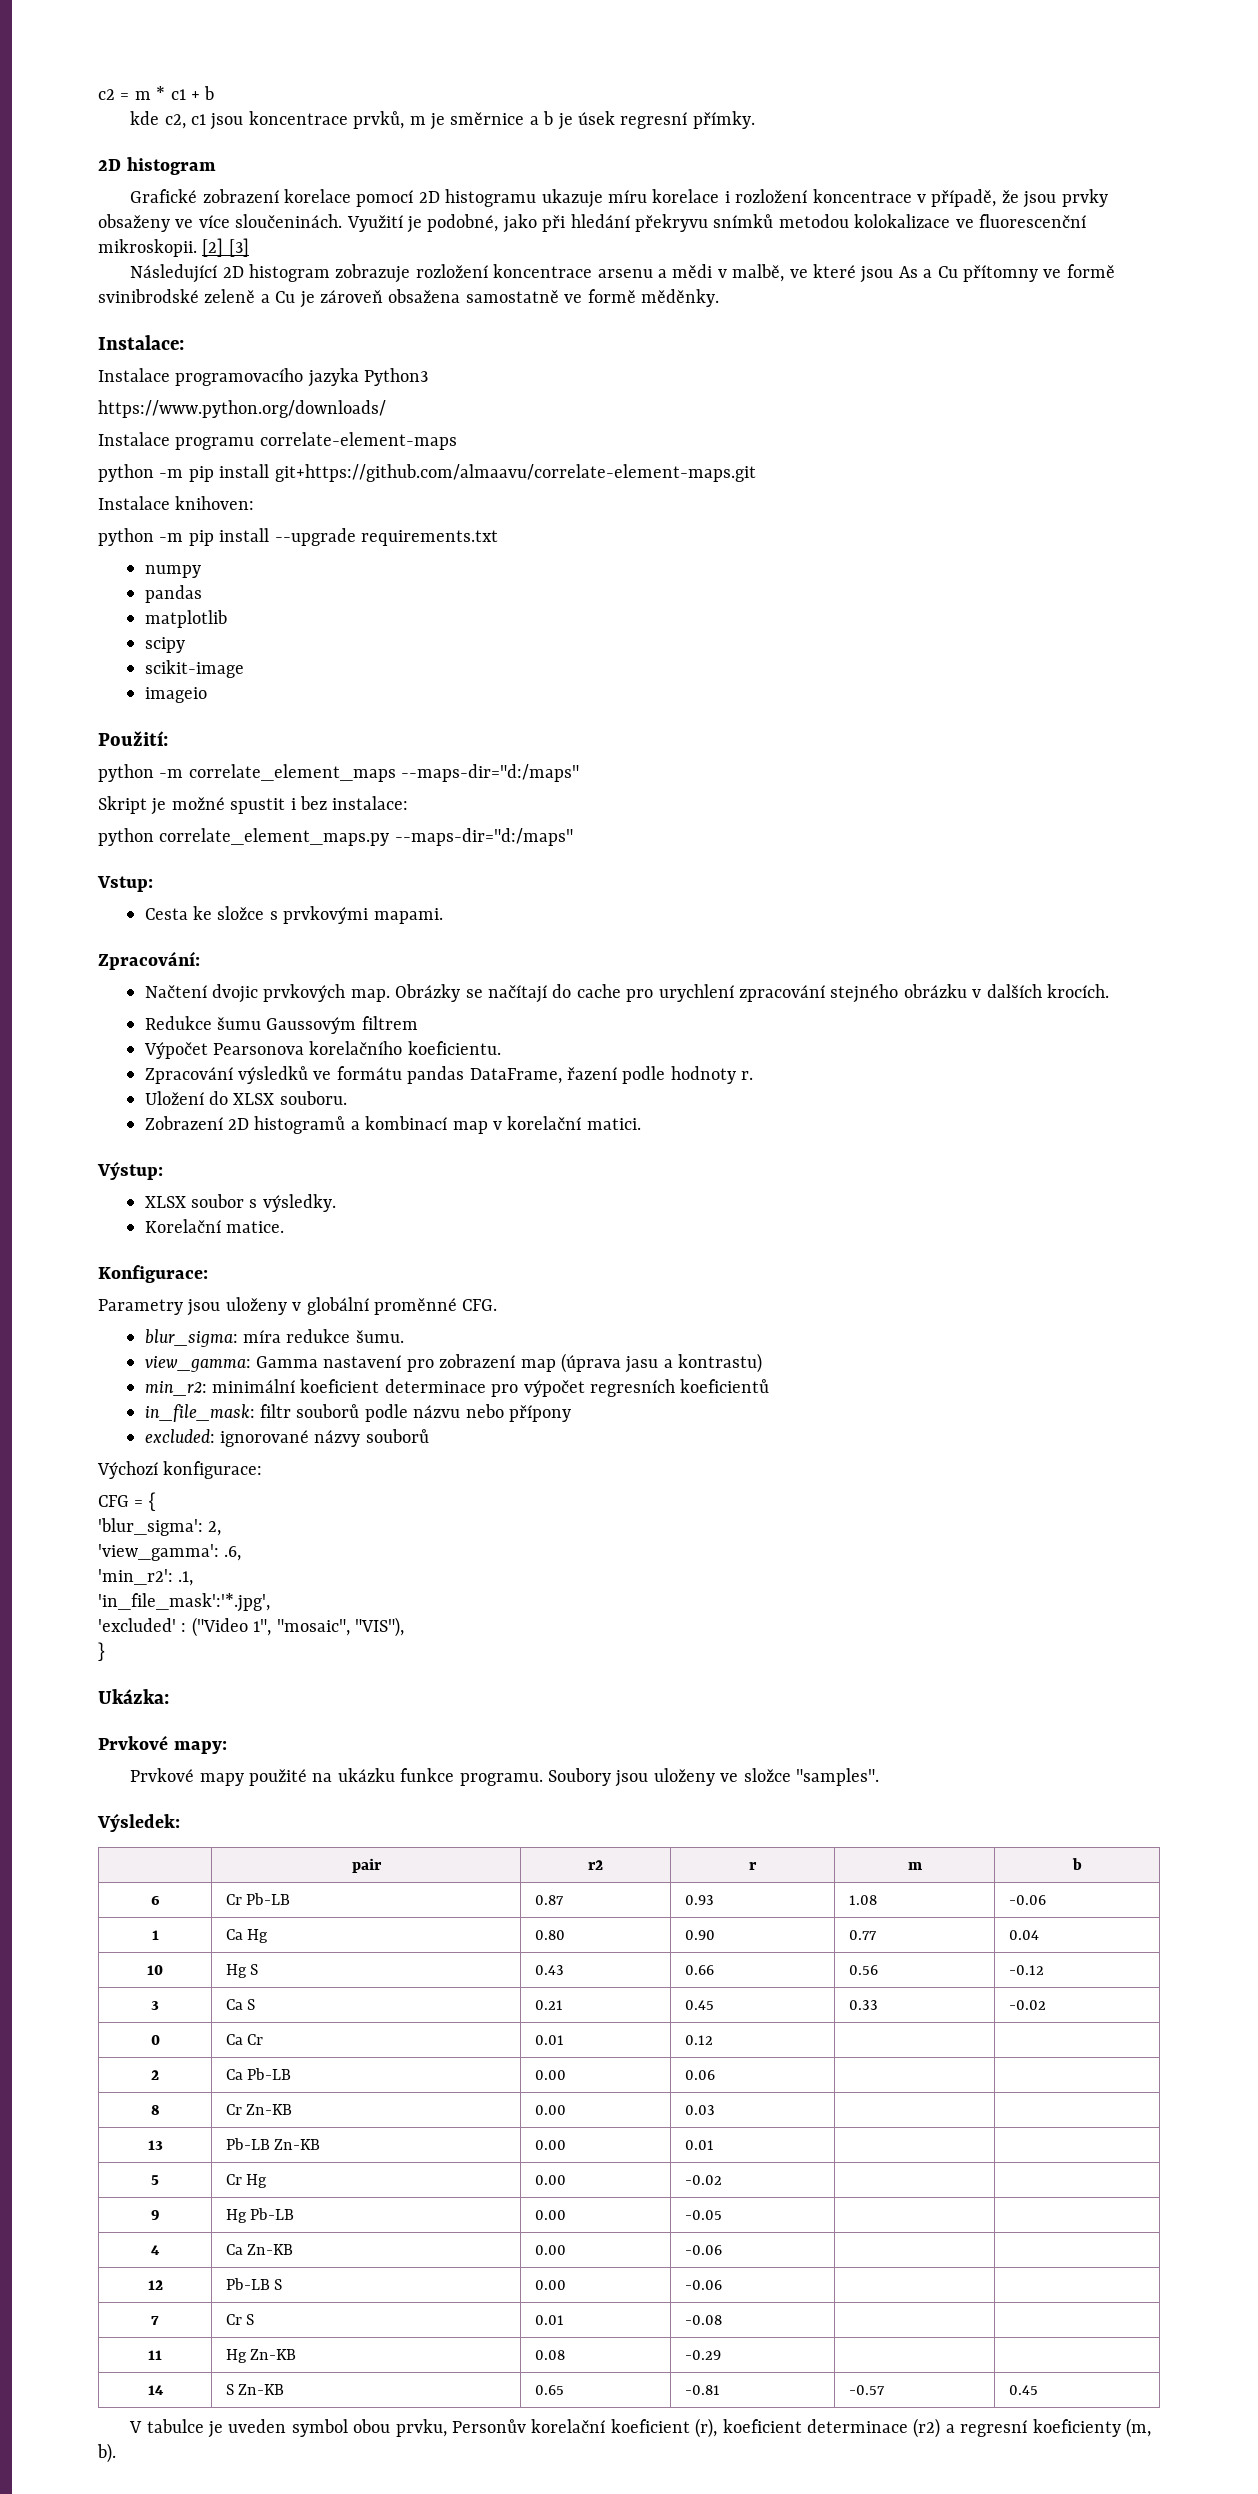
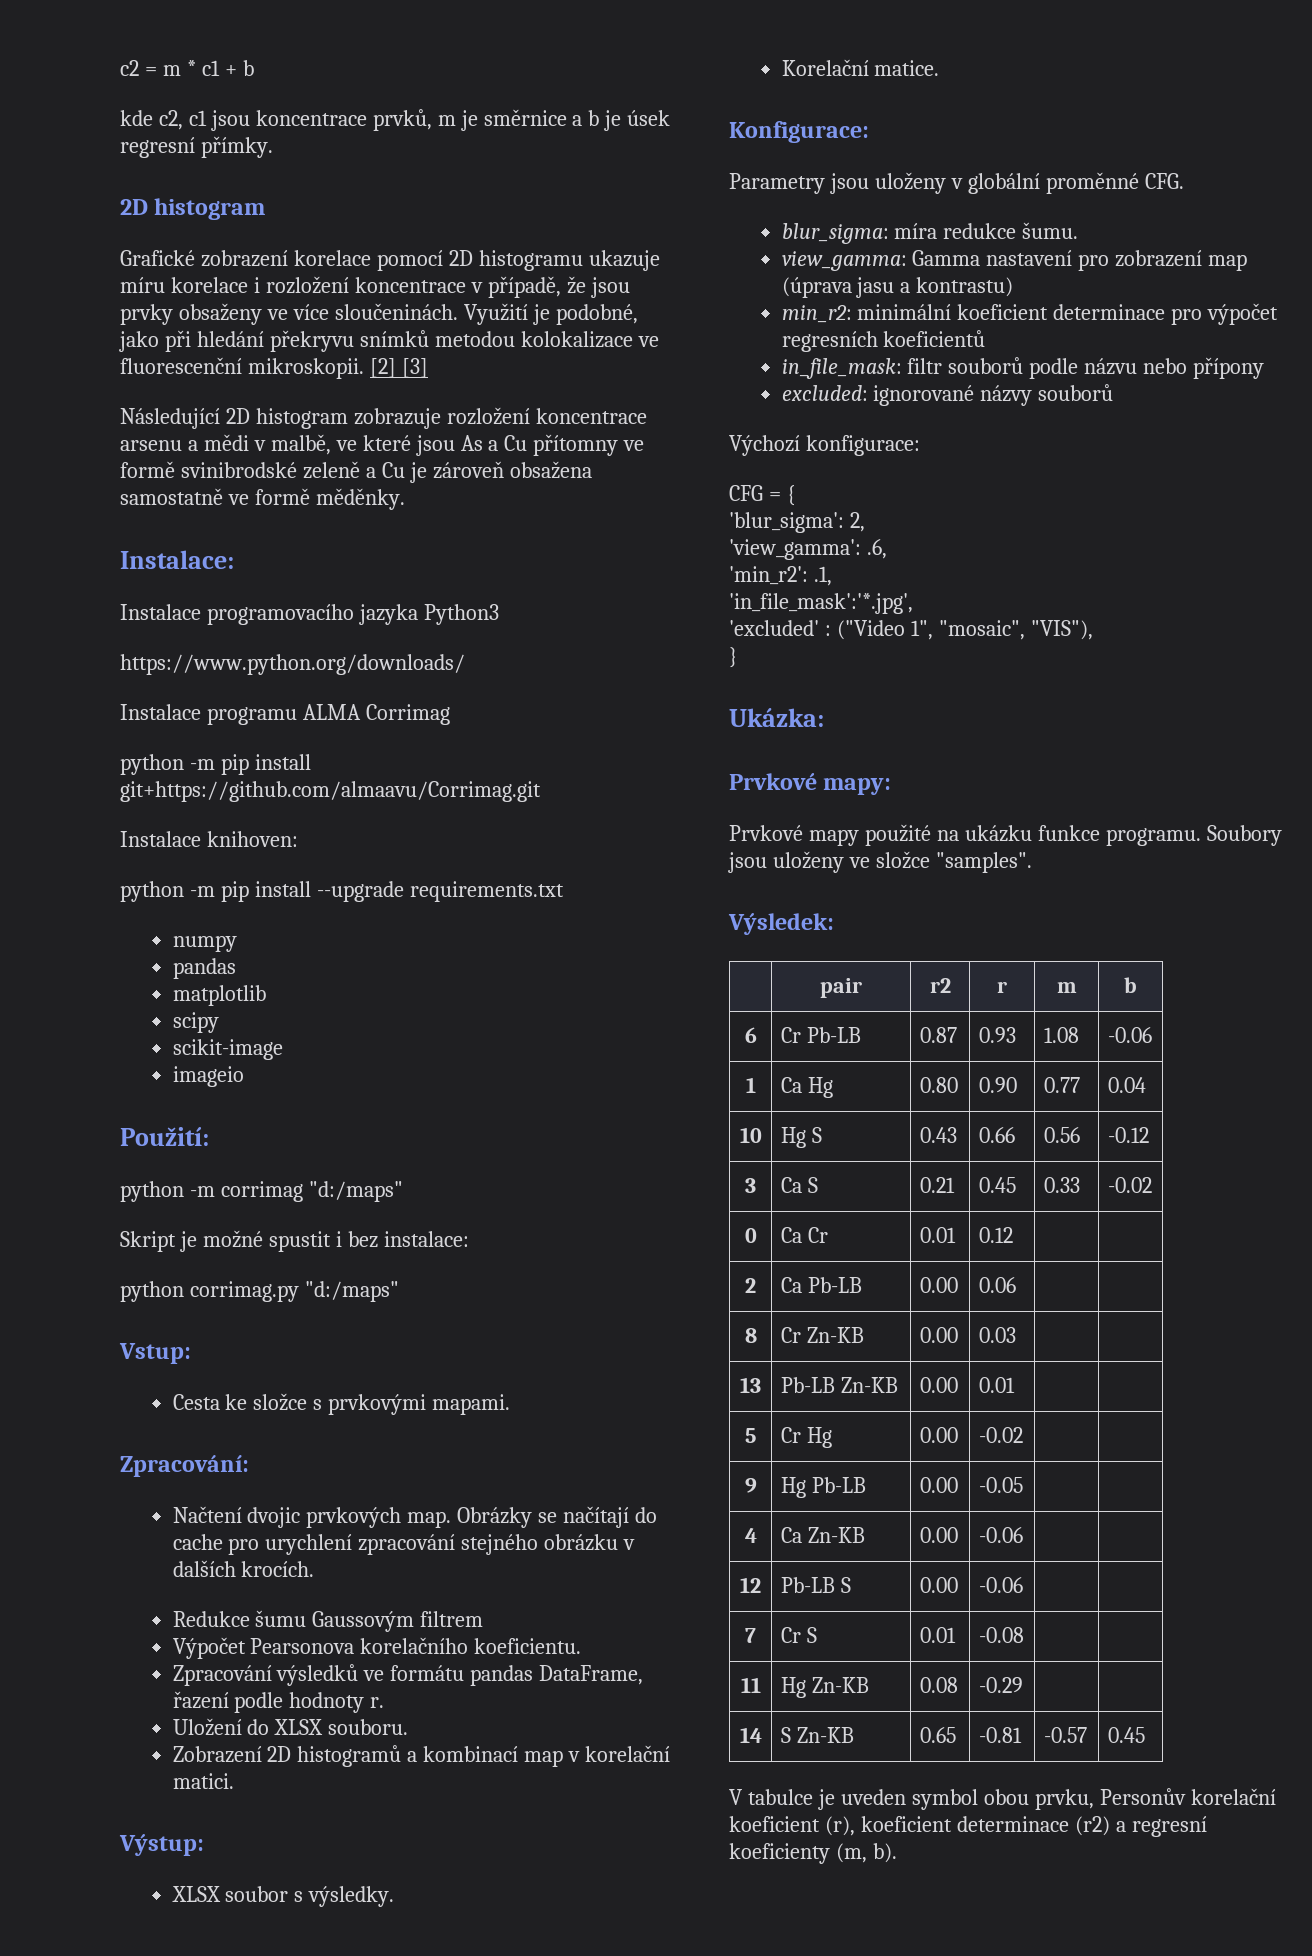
[259,432,457,450] [98,464,756,482] correlate-element-maps // python -m pip install git+https://github.com/almaavu/correlate-element-maps.git -> [302,704,450,725] [120,754,311,775] [120,781,541,802] ALMA Corrimag // python -m pip install git+https://github.com/almaavu/Corrimag.git
[188,764,580,782] correlate_element_maps --maps-dir="d:/maps" -> [220,1181,403,1202] corrimag "d:/maps"
[159,828,573,846] correlate_element_maps.py --maps-dir="d:/maps" -> [189,1281,399,1302] corrimag.py "d:/maps"

